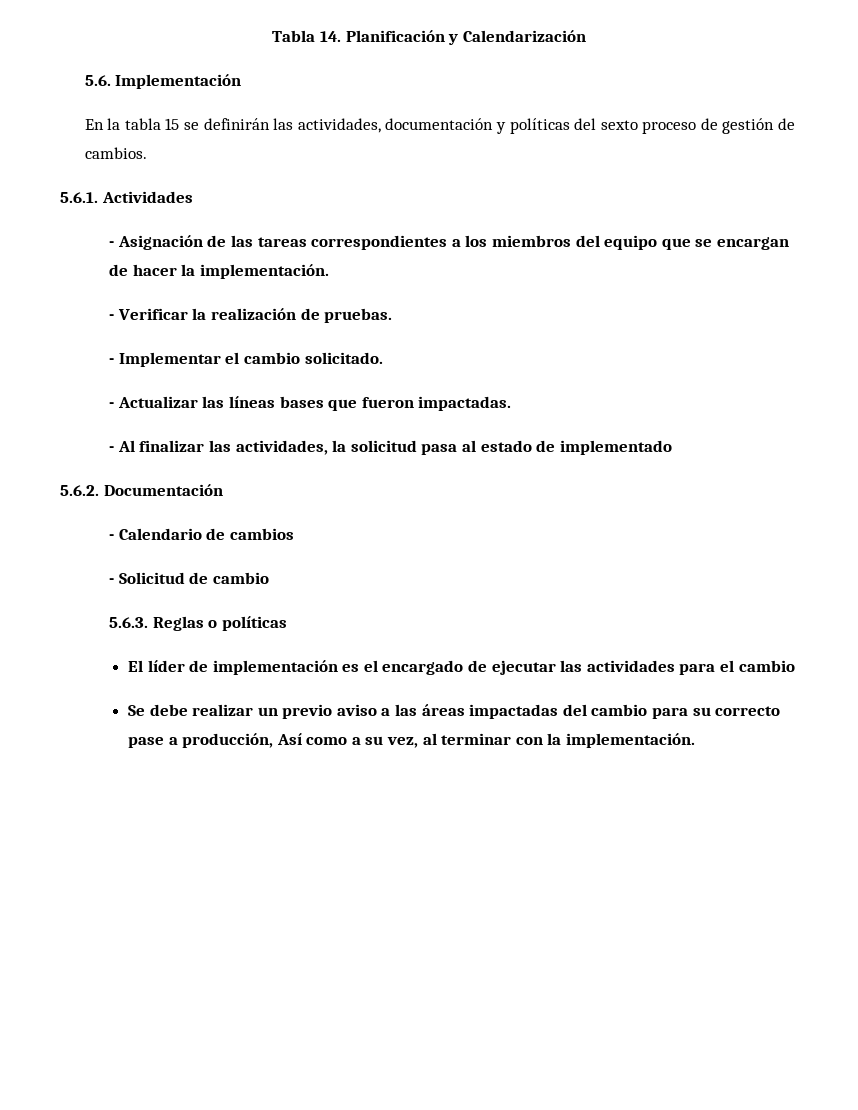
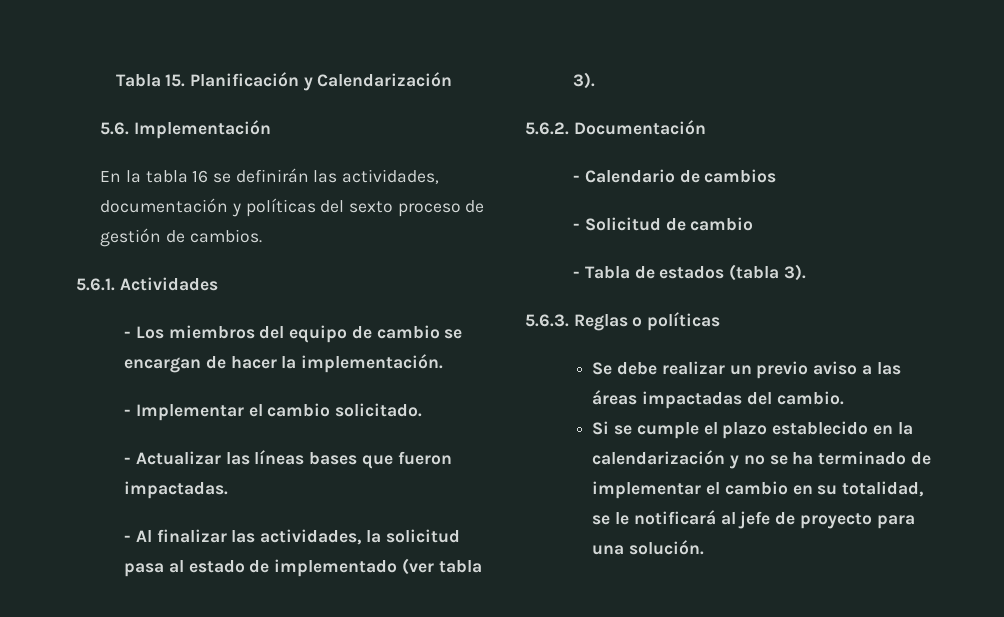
[272,30,341,42] Tabla 14. -> [115,74,186,87] Tabla 15.
[165,118,180,130] 15 -> [192,170,209,183] 16
[117,235,488,250] Asignación de las tareas correspondientes a los -> [135,326,164,339] Los
[661,238,691,250] que -> [351,325,440,339] de cambio
[109,308,393,323] // - Verificar la realización de pruebas. -> (444, 363) none
(672, 447) none -> [401,558,482,575] [573,72,596,89] (ver tabla 3).
[109,616,287,631] [127,660,795,675] 5.6.3. Reglas o políticas // El líder de implementación es el encargado de ejecutar las actividades para el cambio -> [573,264,806,281] [525,312,721,331] - Tabla de estados (tabla 3). // 5.6.3. Reglas o políticas
[591,704,781,719] [127,733,695,748] cambio para su correcto pase a producción, Así como a su vez, al terminar con la implementación. -> [776,391,844,405] [592,421,913,439] [592,450,931,469] [592,481,924,499] [592,510,915,529] [592,540,705,555] cambio. // Si se cumple el plazo establecido en la calendarización y no se ha terminado de implementar el cambio en su totalidad, se le notificará al jefe de proyecto para una solución.

